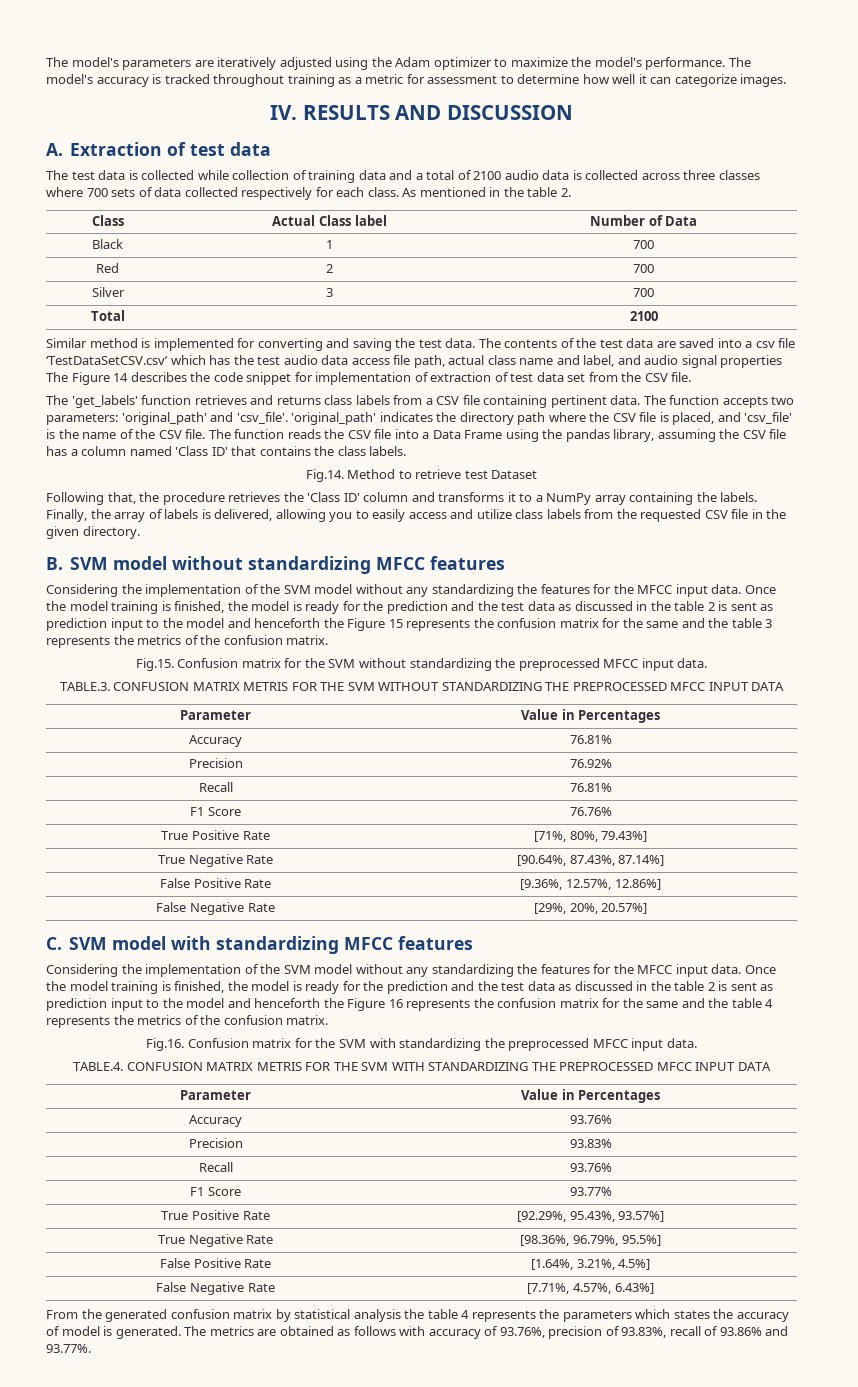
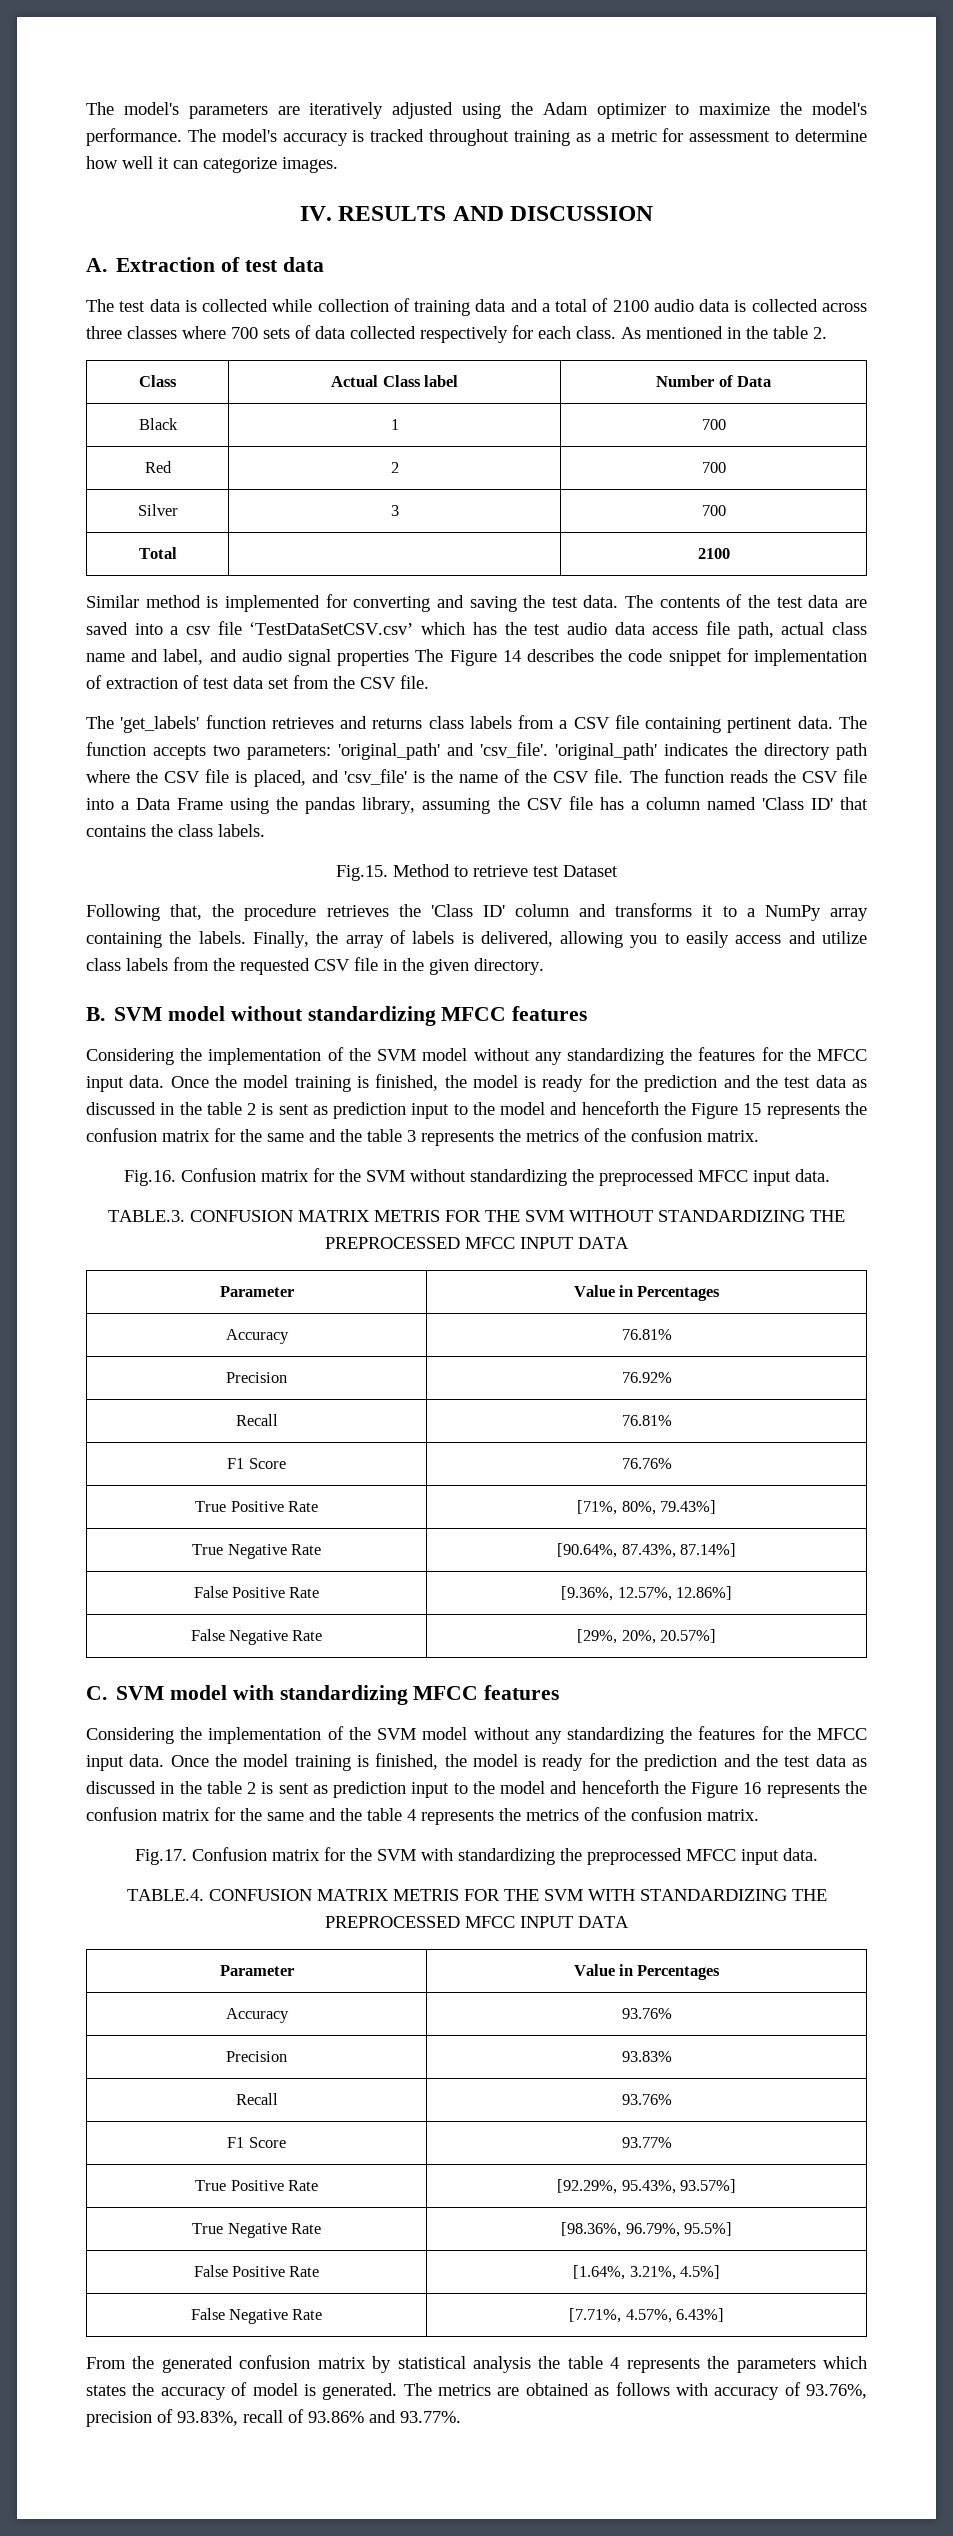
[305,469,344,482] Fig.14. -> [336,865,388,881] Fig.15.
[135,658,174,671] Fig.15. -> [123,1170,176,1186] Fig.16.
[146,1038,185,1051] Fig.16. -> [135,1849,187,1865] Fig.17.

